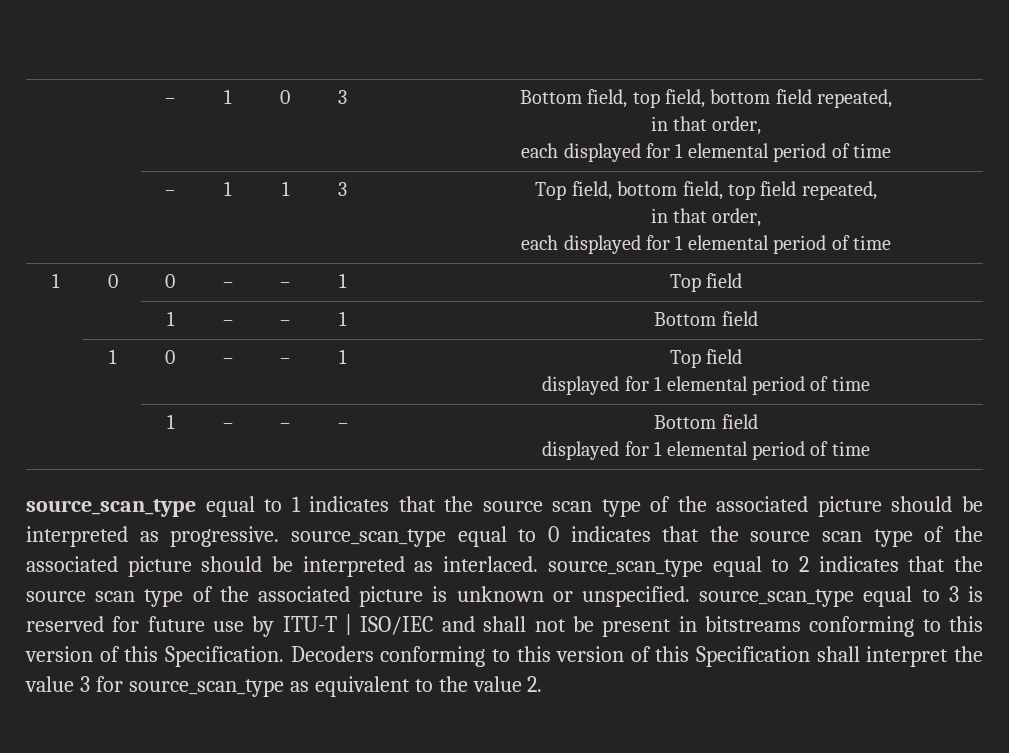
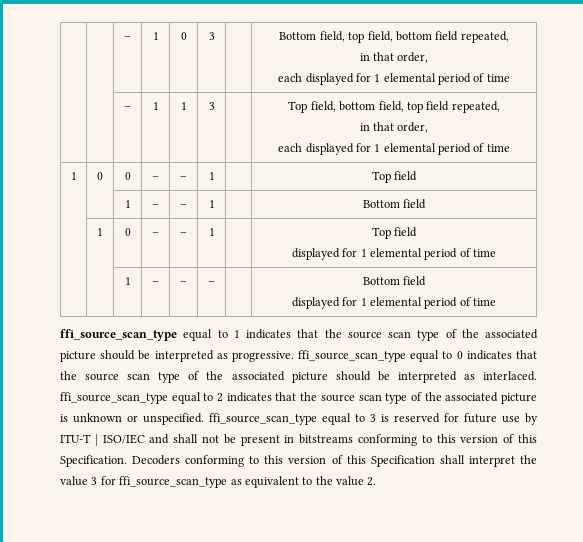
[26,499,196,517] source_scan_type -> [60,329,177,341] ffi_source_scan_type
[290,529,446,547] source_scan_type -> [298,350,407,362] ffi_source_scan_type
[547,559,703,577] source_scan_type -> [60,392,168,404] ffi_source_scan_type
[699,589,855,607] source_scan_type -> [209,413,317,425] ffi_source_scan_type
[128,679,284,697] source_scan_type -> [119,476,228,488] ffi_source_scan_type

